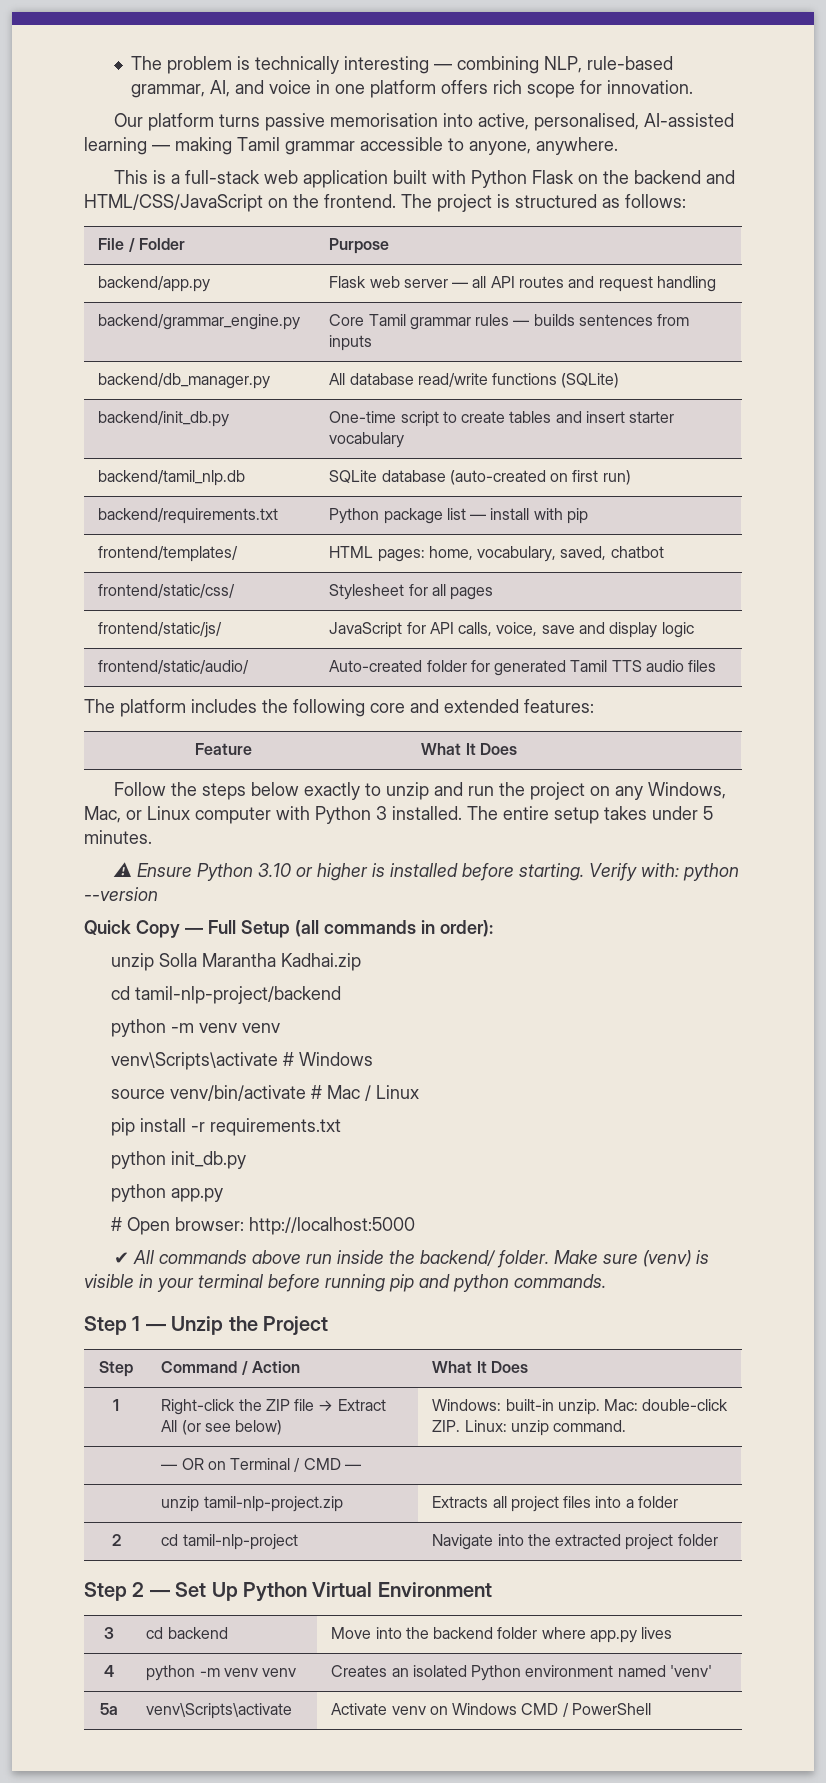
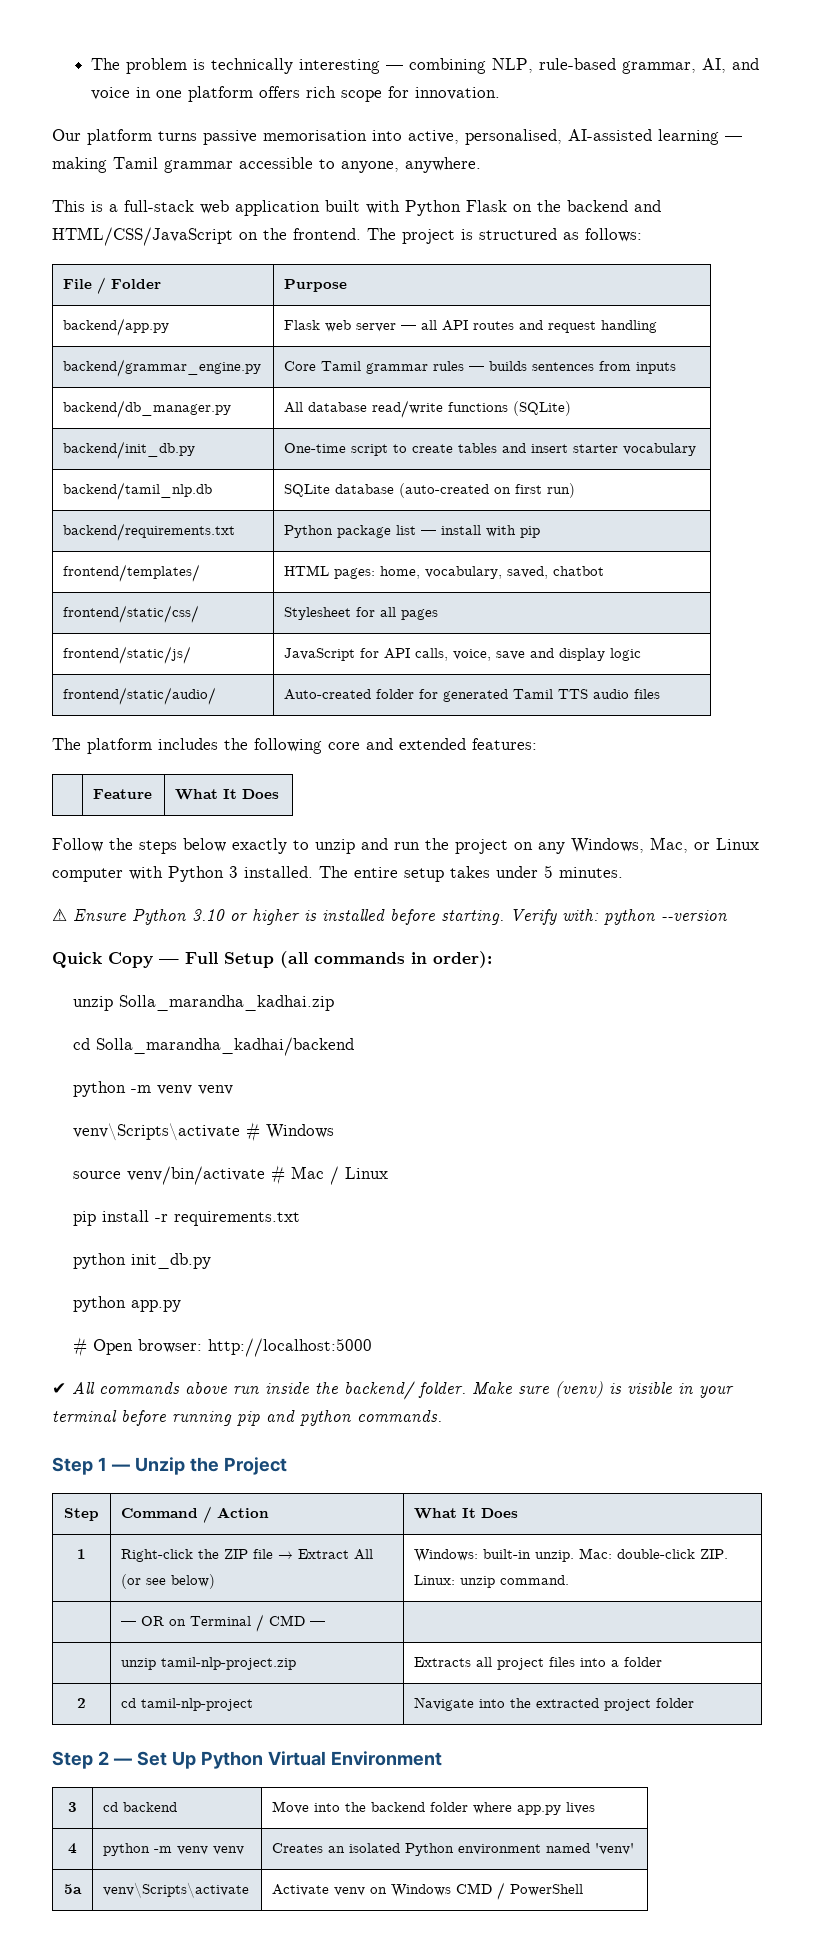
[159,953,362,971] [111,986,342,1004] Solla Marantha Kadhai.zip // cd tamil-nlp-project/backend -> [118,995,334,1011] [72,1037,354,1056] Solla_marandha_kadhai.zip // cd Solla_marandha_kadhai/backend

